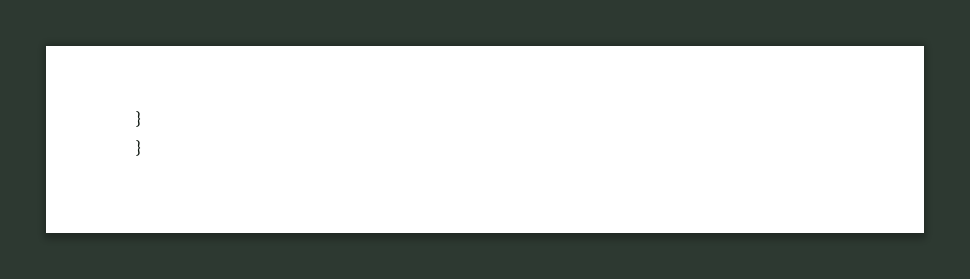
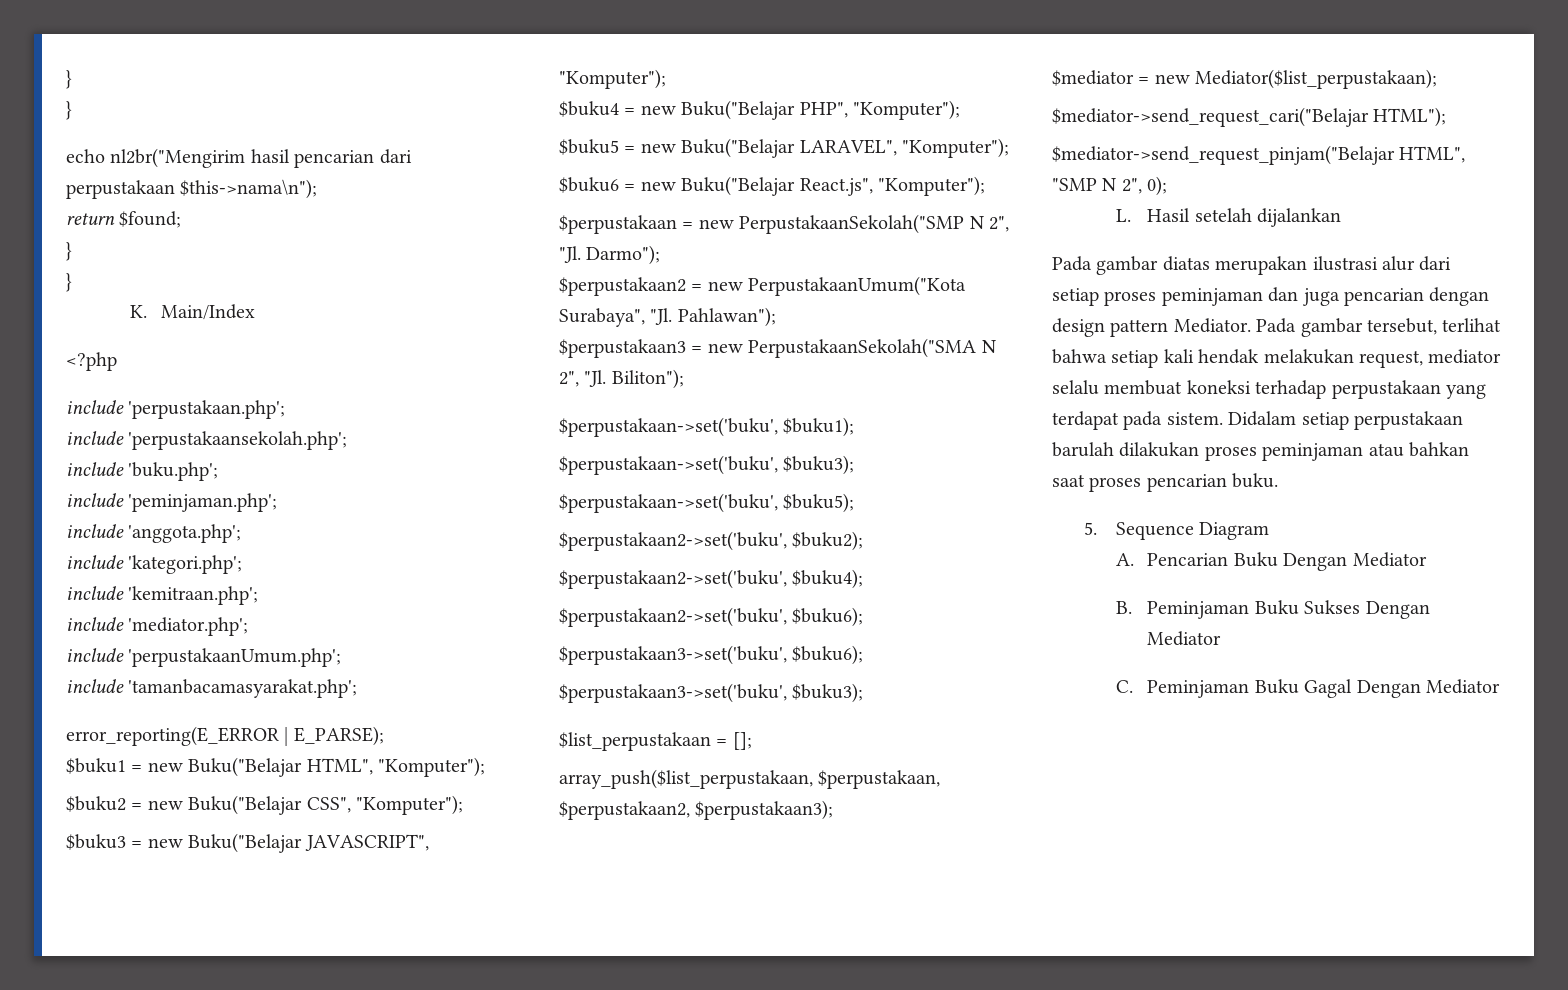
[135,111,142,127] [135,140,142,156] } // } -> [66,70,72,89] [66,101,72,120] [66,148,412,168] [66,179,318,199] [66,211,182,228] [66,242,72,261] [66,273,72,292] [129,304,256,320] [66,352,117,371] [66,400,286,419] [66,431,348,450] [66,462,219,481] [66,493,278,512] [66,524,242,543] [66,555,243,574] [66,586,259,605] [66,617,249,636] [66,648,342,667] [66,679,358,698] [66,726,384,746] [66,757,485,777] [66,795,463,815] [66,833,429,853] [559,69,666,89] [559,100,960,120] [559,138,1009,158] [559,176,985,196] [559,214,1009,234] [559,245,661,265] [559,276,967,296] [559,307,776,327] [559,338,996,358] [559,369,684,389] [559,417,855,437] [559,455,855,475] [559,493,855,513] [559,531,864,551] [559,569,864,589] [559,607,864,627] [559,645,864,665] [559,683,864,703] [559,732,752,751] [559,769,941,789] [559,800,834,820] [1052,69,1438,89] [1052,107,1447,127] [1052,145,1466,165] [1052,176,1168,196] [1115,208,1342,227] [1052,256,1452,275] [1052,287,1490,306] [1052,318,1502,337] [1052,349,1502,368] [1052,380,1486,399] [1052,411,1463,430] [1052,442,1469,461] [1052,473,1279,492] [1083,522,1270,540] [1115,552,1427,571] [1115,600,1430,619] [1147,631,1222,646] [1115,679,1501,698] } // } // echo nl2br("Mengirim hasil pencarian dari perpustakaan $this->nama\n"); // return $found; // } // } // K. Main/Index // <?php // include 'perpustakaan.php'; // include 'perpustakaansekolah.php'; // include 'buku.php'; // include 'peminjaman.php'; // include 'anggota.php'; // include 'kategori.php'; // include 'kemitraan.php'; // include 'mediator.php'; // include 'perpustakaanUmum.php'; // include 'tamanbacamasyarakat.php'; // error_reporting(E_ERROR | E_PARSE); // $buku1 = new Buku("Belajar HTML", "Komputer"); // $buku2 = new Buku("Belajar CSS", "Komputer"); // $buku3 = new Buku("Belajar JAVASCRIPT", "Komputer"); // $buku4 = new Buku("Belajar PHP", "Komputer"); // $buku5 = new Buku("Belajar LARAVEL", "Komputer"); // $buku6 = new Buku("Belajar React.js", "Komputer"); // $perpustakaan = new PerpustakaanSekolah("SMP N 2", "Jl. Darmo"); // $perpustakaan2 = new PerpustakaanUmum("Kota Surabaya", "Jl. Pahlawan"); // $perpustakaan3 = new PerpustakaanSekolah("SMA N 2", "Jl. Biliton"); // $perpustakaan->set('buku', $buku1); // $perpustakaan->set('buku', $buku3); // $perpustakaan->set('buku', $buku5); // $perpustakaan2->set('buku', $buku2); // $perpustakaan2->set('buku', $buku4); // $perpustakaan2->set('buku', $buku6); // $perpustakaan3->set('buku', $buku6); // $perpustakaan3->set('buku', $buku3); // $list_perpustakaan = []; // array_push($list_perpustakaan, $perpustakaan, $perpustakaan2, $perpustakaan3); // $mediator = new Mediator($list_perpustakaan); // $mediator->send_request_cari("Belajar HTML"); // $mediator->send_request_pinjam("Belajar HTML", "SMP N 2", 0); // L. Hasil setelah dijalankan // Pada gambar diatas merupakan ilustrasi alur dari setiap proses peminjaman dan juga pencarian dengan design pattern Mediator. Pada gambar tersebut, terlihat bahwa setiap kali hendak melakukan request, mediator selalu membuat koneksi terhadap perpustakaan yang terdapat pada sistem. Didalam setiap perpustakaan barulah dilakukan proses peminjaman atau bahkan saat proses pencarian buku. // 5. Sequence Diagram // A. Pencarian Buku Dengan Mediator // B. Peminjaman Buku Sukses Dengan Mediator // C. Peminjaman Buku Gagal Dengan Mediator

